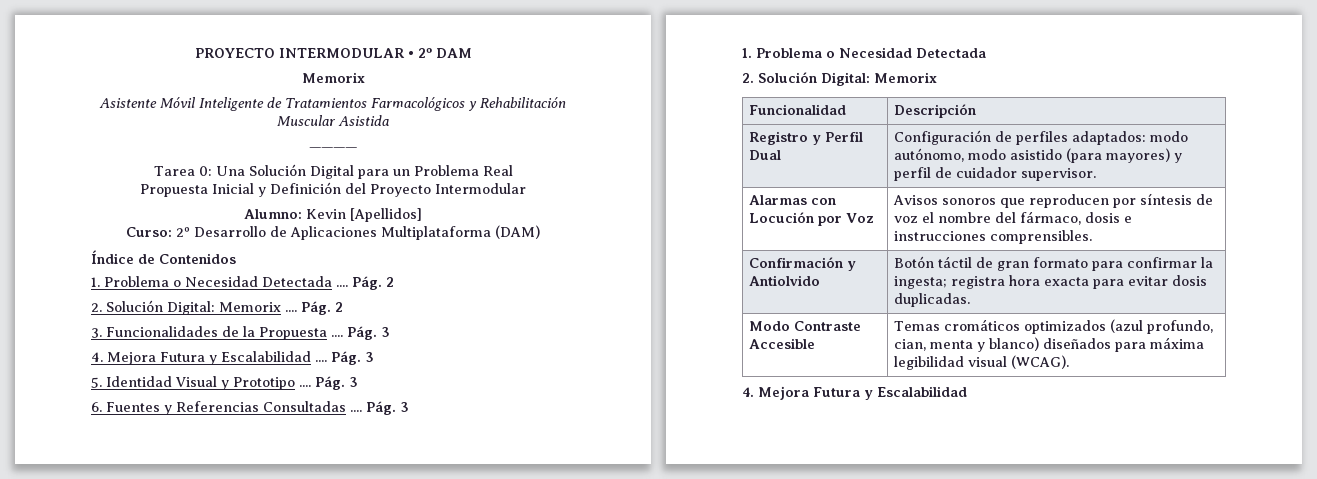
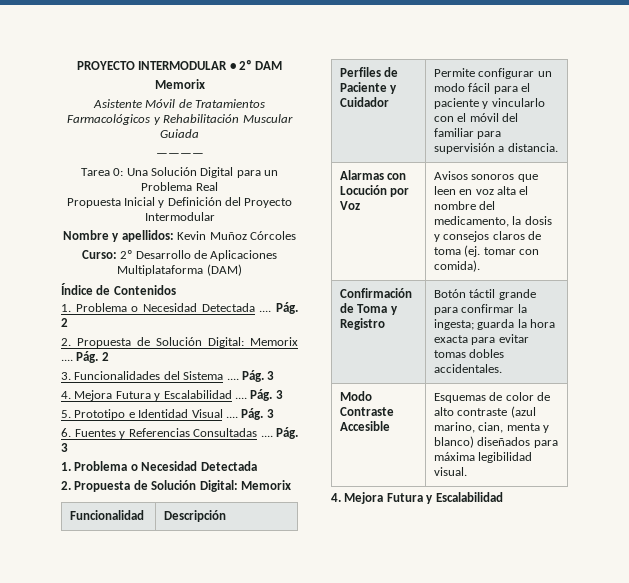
[199,97,265,111] Inteligente -> (176, 103) none
[338,115,389,126] Asistida -> [160,129,199,138] Guiada
[244,208,422,222] Alumno: Kevin [Apellidos] -> [63,230,296,242] Nombre y apellidos: Kevin Muñoz Córcoles
(102, 307) none -> [77,337,150,348] Propuesta de
[222,326,327,340] de la Propuesta -> [163,371,224,380] del Sistema
[106,376,295,390] Identidad Visual y Prototipo -> [74,409,223,420] Prototipo e Identidad Visual
(754, 78) none -> [74,480,148,492] Propuesta de
[749,131,864,145] [749,150,782,160] [894,130,1189,145] [894,148,1183,163] [894,167,1097,181] Registro y Perfil Dual | Configuración de perfiles adaptados: modo autónomo, modo asistido (para mayores) y perfil de cuidador supervisor. -> [339,67,399,77] [339,82,398,94] [339,97,389,107] [433,68,552,79] [433,83,531,94] [433,98,545,109] [433,113,519,122] [433,128,502,139] [433,143,558,154] Perfiles de Paciente y Cuidador | Permite configurar un modo fácil para el paciente y vincularlo con el móvil del familiar para supervisión a distancia.
[1029,193,1214,208] [894,211,1133,225] [894,230,1093,244] [749,257,857,271] [749,275,821,286] reproducen por síntesis de voz el nombre del fármaco, dosis e instrucciones comprensibles. // Confirmación y Antiolvido -> [433,186,529,195] [433,201,496,210] [433,216,552,227] [433,231,542,242] [433,245,540,257] [433,260,480,272] [339,288,412,298] [339,303,398,315] [339,318,385,330] leen en voz alta el nombre del medicamento, la dosis y consejos claros de toma (ej. tomar con comida). // Confirmación de Toma y Registro
[976,257,1089,271] de gran formato -> [498,289,536,300] grande
[951,276,1006,289] registra -> [477,319,527,330] guarda la
[1172,275,1208,286] [894,293,971,307] dosis duplicadas. -> [433,349,505,358] [433,364,502,373] tomas dobles accidentales.
[894,319,1214,334] Temas cromáticos optimizados (azul profundo, -> [433,392,551,403] [433,406,536,418] [433,422,475,433] Esquemas de color de alto contraste (azul marino,
[968,355,1070,369] visual (WCAG). -> [433,467,467,476] visual.

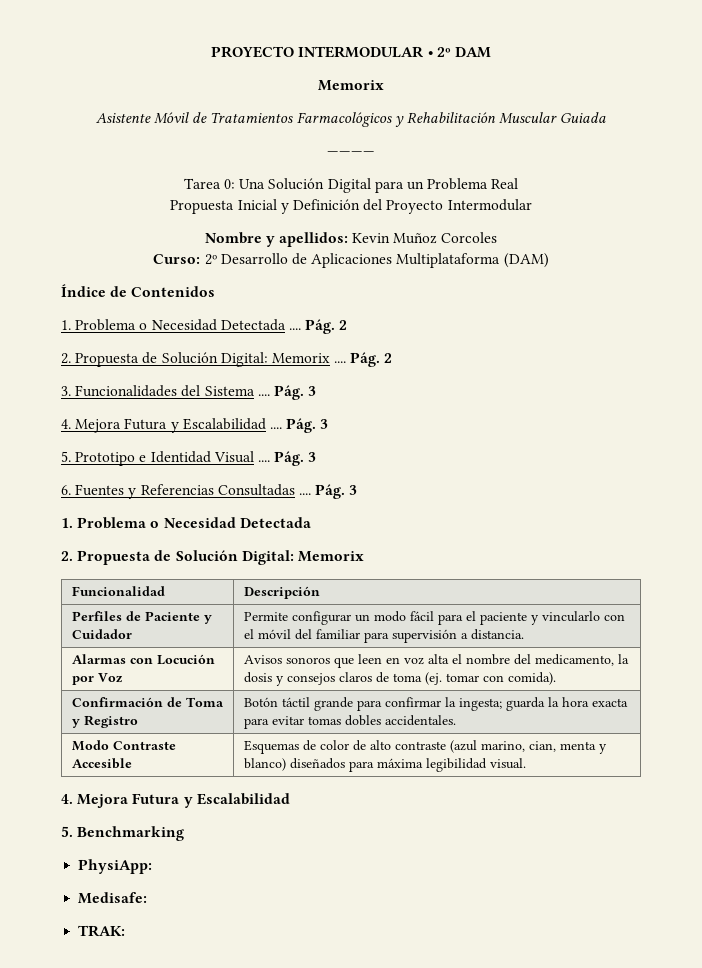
[249,231,296,240] Córcoles -> [441,232,498,243] Corcoles
(503, 497) none -> [61,826,185,841] [78,859,153,874] [78,892,148,904] [78,925,126,937] // 5. Benchmarking // PhysiApp: // Medisafe: // TRAK:

